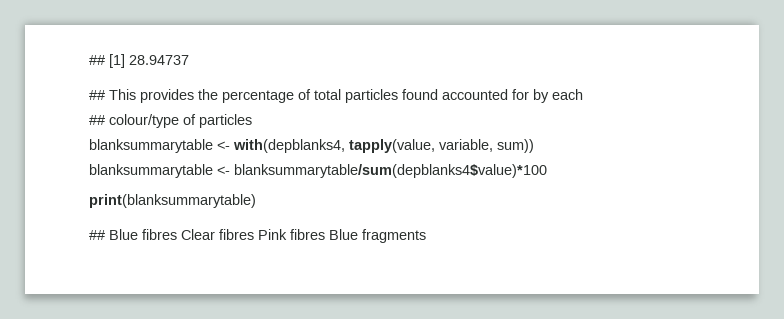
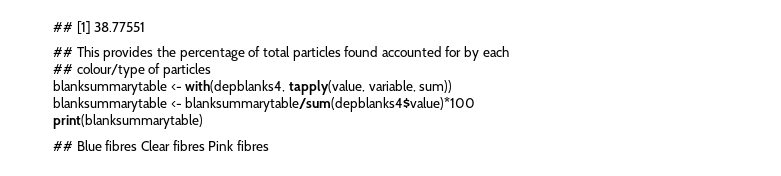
[129,55,189,65] 28.94737 -> [94,22,146,32] 38.77551
[329,229,426,243] Blue fragments -> (269, 145) none

